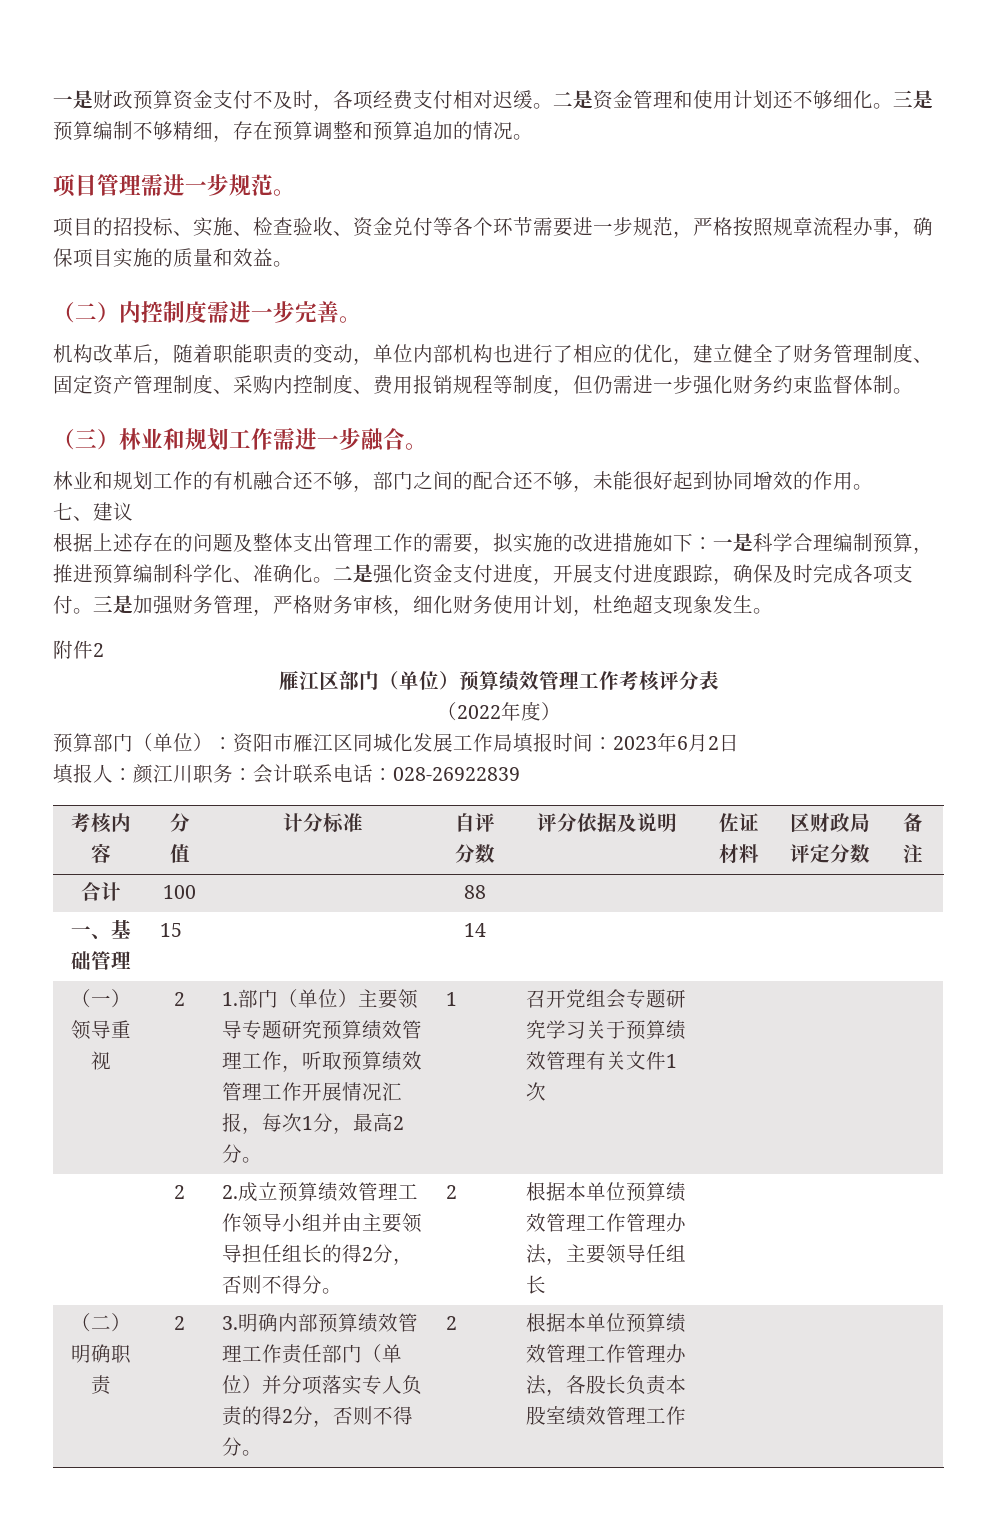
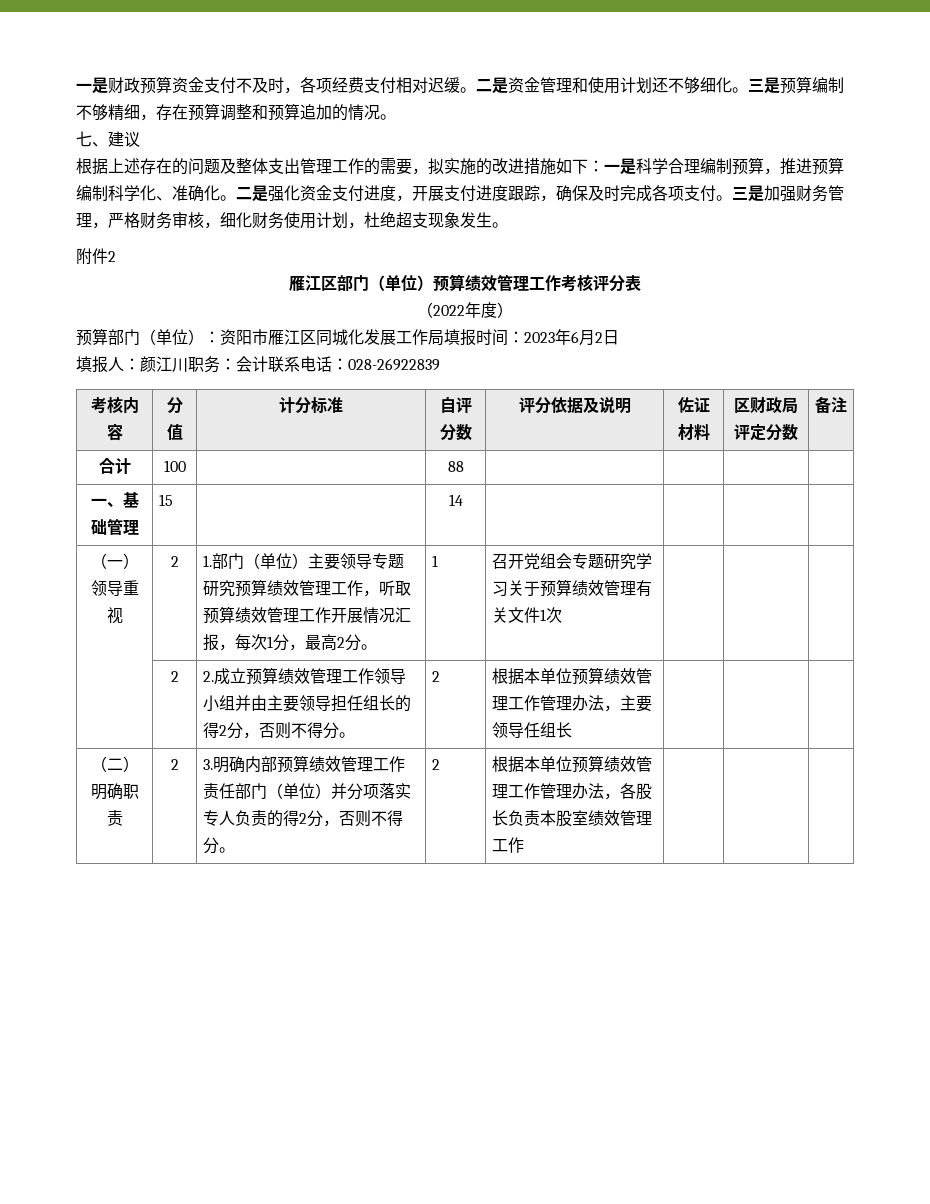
[53,173,295,197] [53,216,933,238] [53,248,293,268] [53,300,361,323] [53,344,933,365] [53,375,913,396] [53,427,427,452] [53,471,873,492] // 项目管理需进一步规范。 // 项目的招投标、实施、检查验收、资金兑付等各个环节需要进一步规范，严格按照规章流程办事，确保项目实施的质量和效益。 // （二）内控制度需进一步完善。 // 机构改革后，随着职能职责的变动，单位内部机构也进行了相应的优化，建立健全了财务管理制度、固定资产管理制度、采购内控制度、费用报销规程等制度，但仍需进一步强化财务约束监督体制。 // （三）林业和规划工作需进一步融合。 // 林业和规划工作的有机融合还不够，部门之间的配合还不够，未能很好起到协同增效的作用。 -> (396, 117) none

